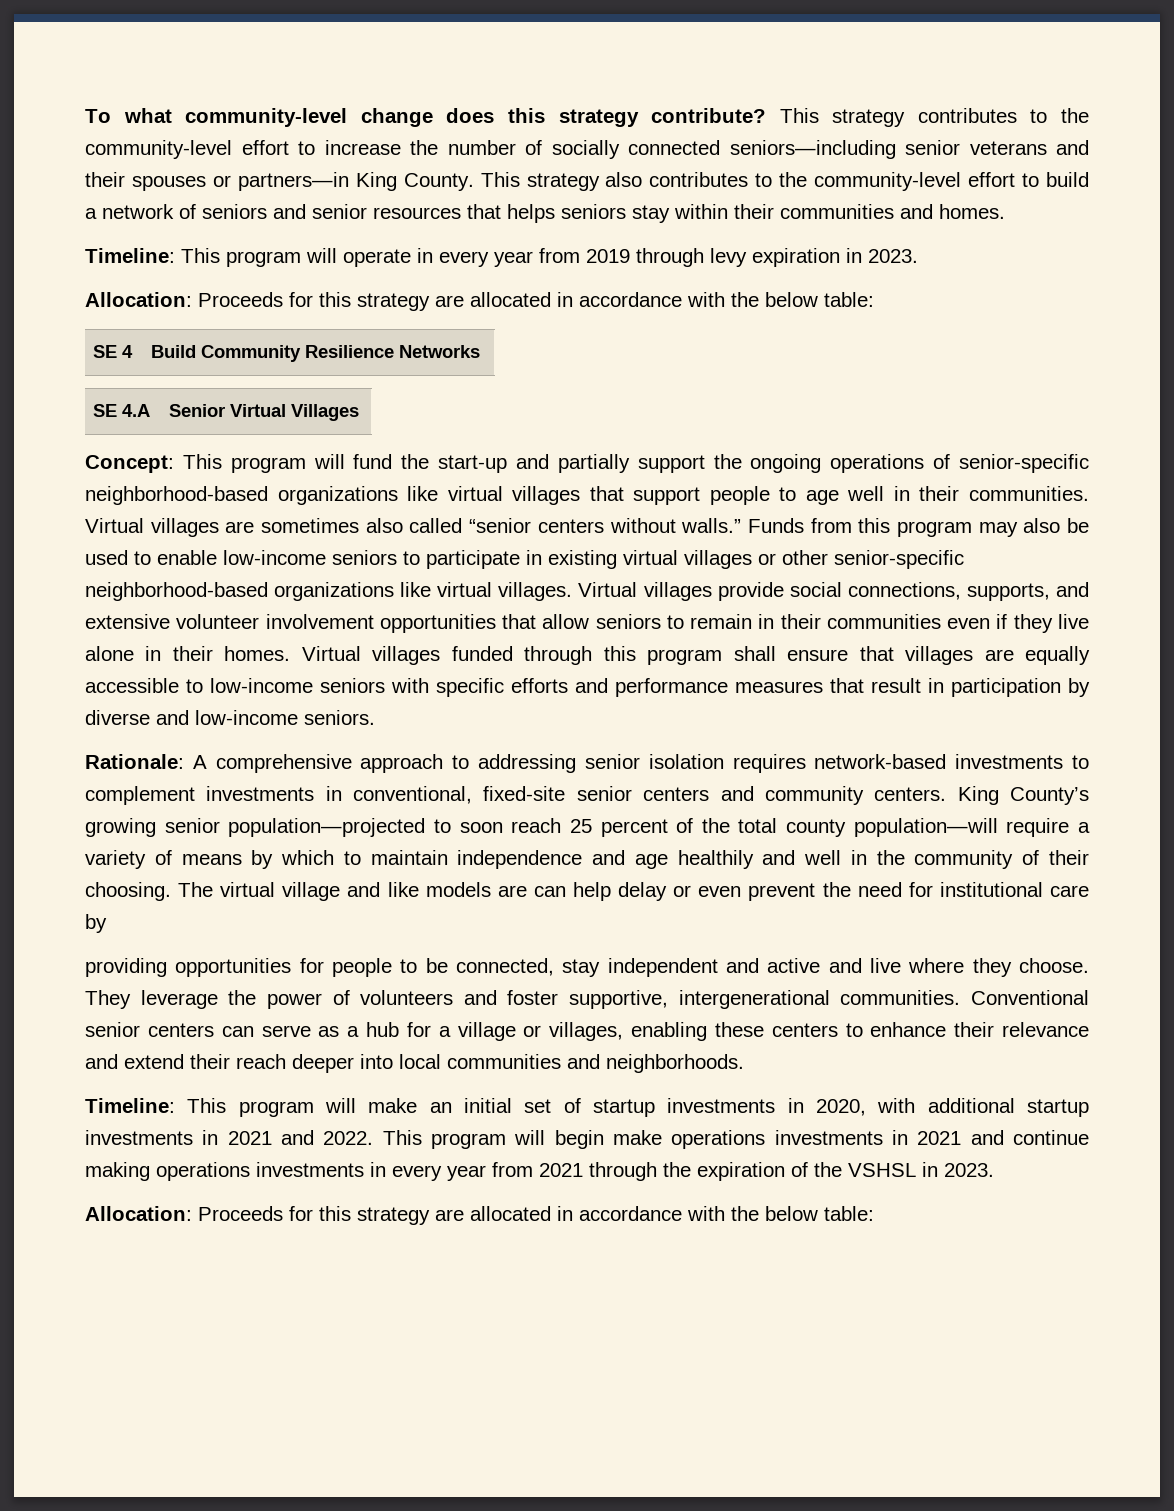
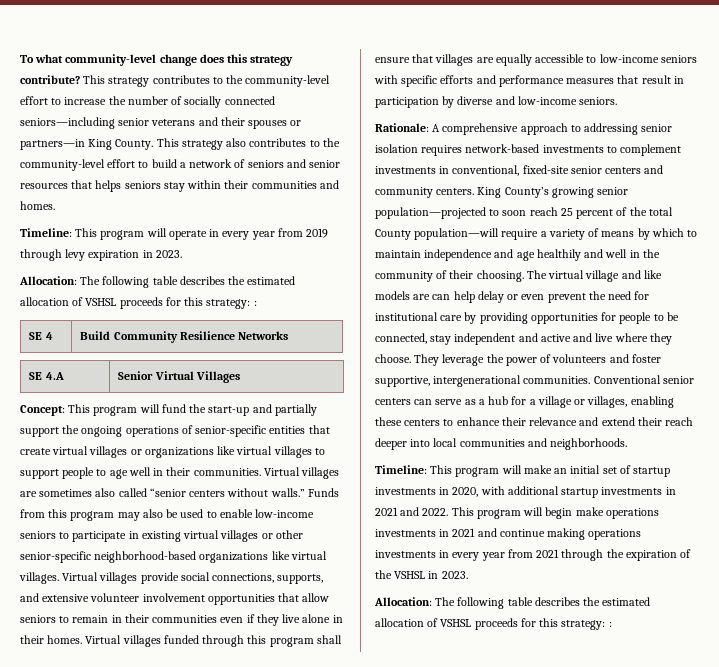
[198,292,874,311] Proceeds for this strategy are allocated in accordance with the below table: -> [80,276,296,288] [20,297,257,309] The following table describes the estimated allocation of VSHSL proceeds for this strategy: :
[85,486,268,505] neighborhood-based -> [269,425,330,434] [20,446,142,458] entities that create virtual villages or
[589,486,624,501] that -> [314,448,325,455] to
[786,819,847,837] county -> [375,229,411,240] County
(107, 923) // -> (477, 318) none
[198,1206,874,1225] Proceeds for this strategy are allocated in accordance with the below table: -> [435,597,651,609] [375,618,612,630] The following table describes the estimated allocation of VSHSL proceeds for this strategy: :

